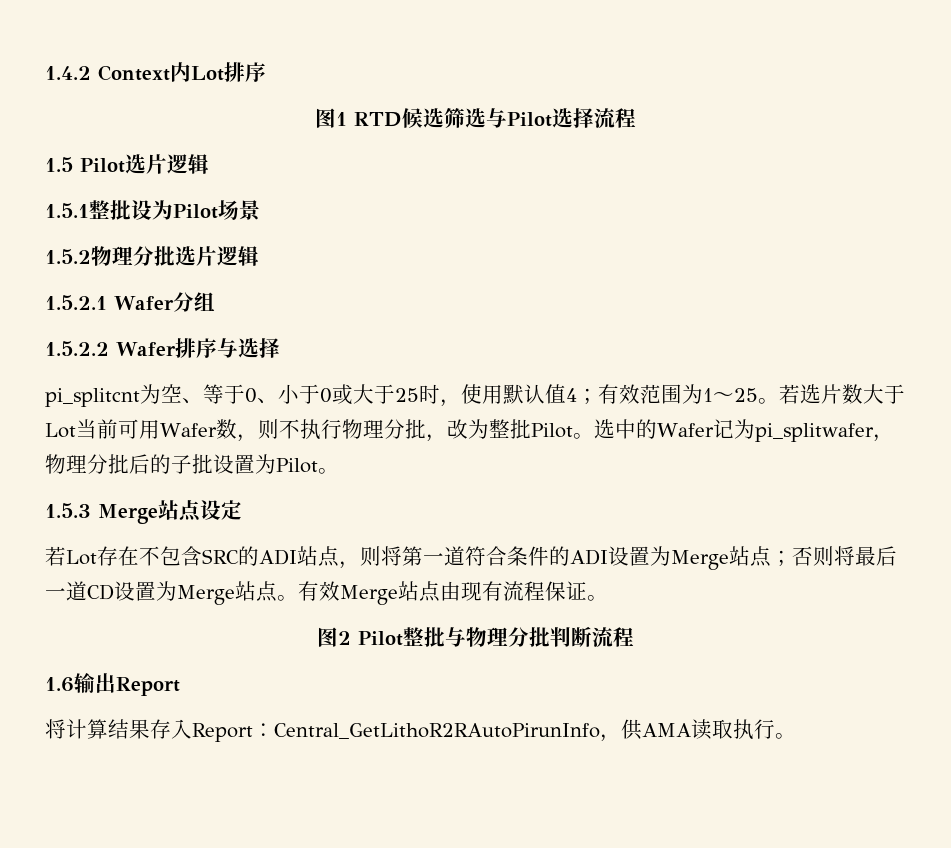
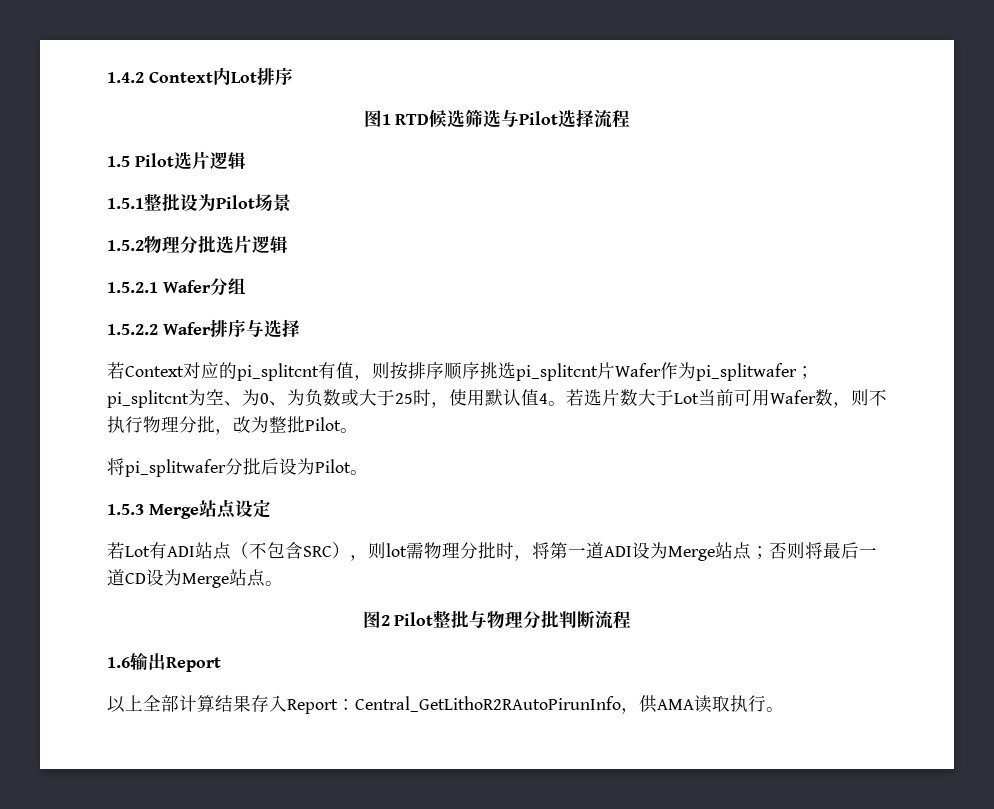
[45,384,332,407] pi_splitcnt为空、等于0、小于0 -> [107,362,814,381] [107,389,341,408] 若Context对应的pi_splitcnt有值，则按排序顺序挑选pi_splitcnt片Wafer作为pi_splitwafer；pi_splitcnt为空、为0、为负数
[577,384,758,404] ；有效范围为1～25 -> (548, 398) none
[593,419,894,442] [45,454,255,474] 选中的Wafer记为pi_splitwafer，物理分批后的子批设置 -> [107,458,297,477] // 将pi_splitwafer分批后设
[97,546,650,569] 存在不包含SRC的ADI站点，则将第一道符合条件的ADI设置 -> [149,542,650,561] 有ADI站点（不包含SRC），则lot需物理分批时，将第一道ADI设
[135,581,156,601] 置 -> (164, 577) none
[298,581,608,605] 有效Merge站点由现有流程保证。 -> (283, 583) none
[45,719,66,739] 将 -> [107,695,179,713] 以上全部

